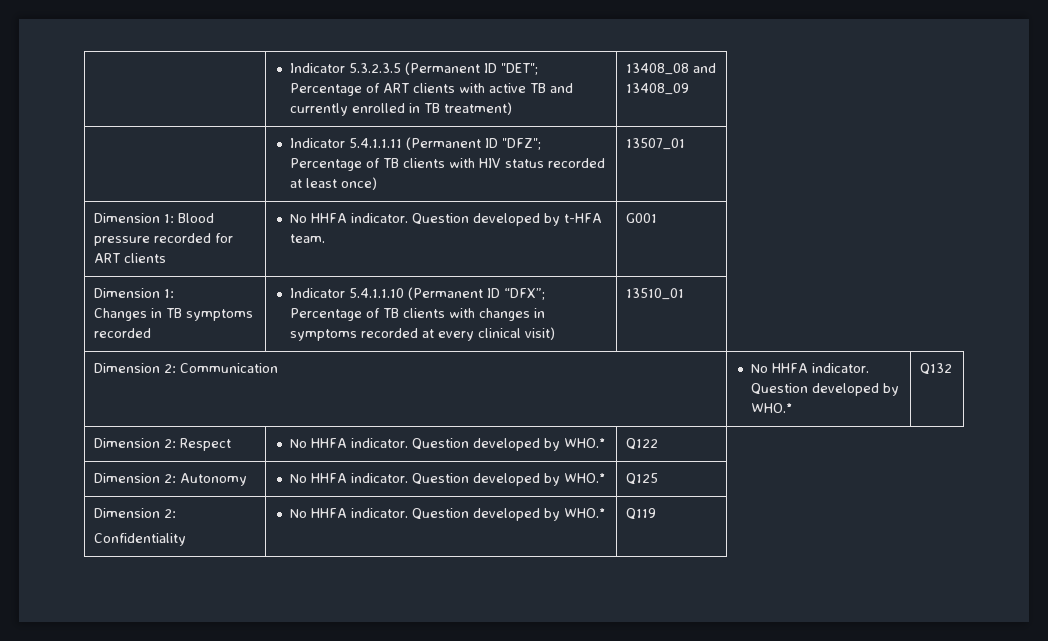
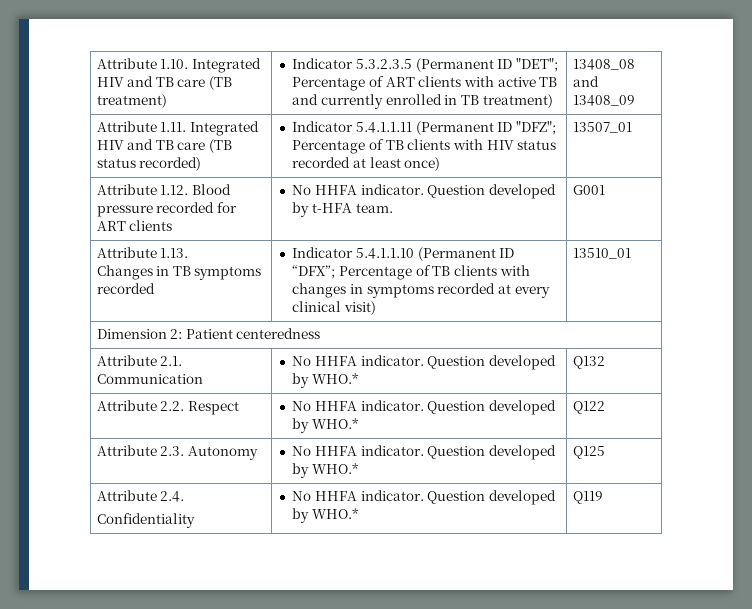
(290, 68) none -> [96,58,261,73] [96,76,233,90] [96,94,167,108] Attribute 1.10. Integrated HIV and TB care (TB treatment)
(689, 89) none -> [96,121,259,136] [96,139,233,153] [96,157,202,171] Attribute 1.11. Integrated HIV and TB care (TB status recorded)
[93,213,174,223] Dimension 1: -> [96,184,189,195] Attribute 1.12.
[93,288,174,298] Dimension 1: -> [96,247,189,258] Attribute 1.13.
(176, 368) none -> [185,328,321,339] [96,355,183,366] Patient centeredness // Attribute 2.1.
[93,438,176,448] Dimension 2: -> [96,400,185,411] Attribute 2.2.
[93,473,176,483] Dimension 2: -> [96,445,185,456] Attribute 2.3.
[93,508,176,518] Dimension 2: -> [96,490,185,502] Attribute 2.4.

